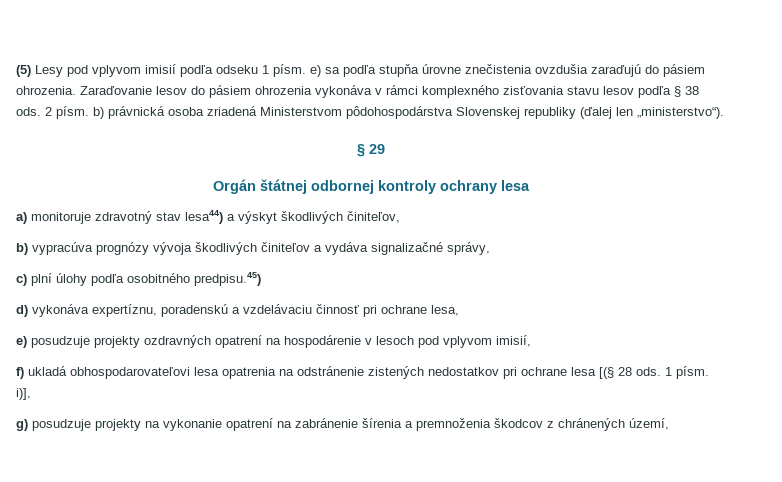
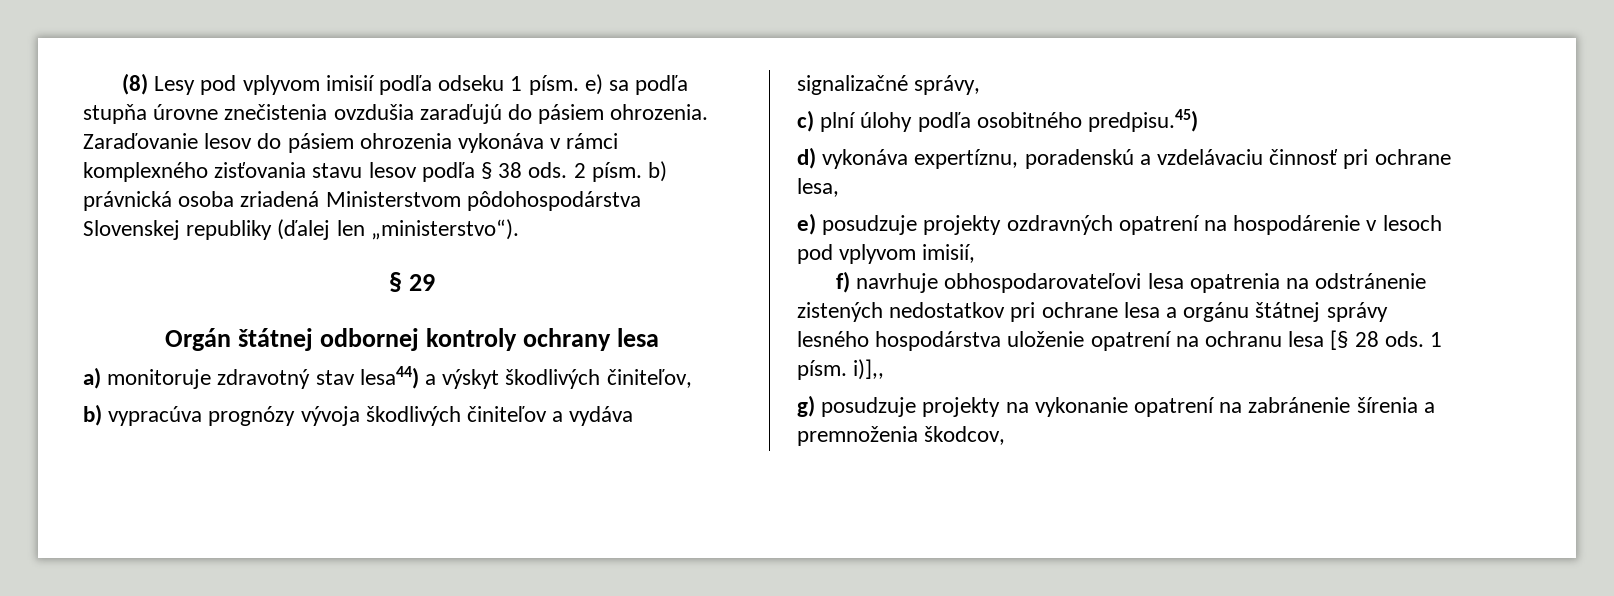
[16,65,31,77] (5) -> [121,73,148,95] (8)
[28,366,67,376] ukladá -> [856,273,939,293] navrhuje
[599,367,614,379] [(§ -> [1166,302,1388,322] [797,330,1349,351] a orgánu štátnej správy lesného hospodárstva uloženie opatrení na ochranu lesa [§
[16,388,31,400] i)], -> [853,359,885,380] i)],,
[494,418,669,431] škodcov z chránených území, -> [924,426,1006,445] škodcov,

